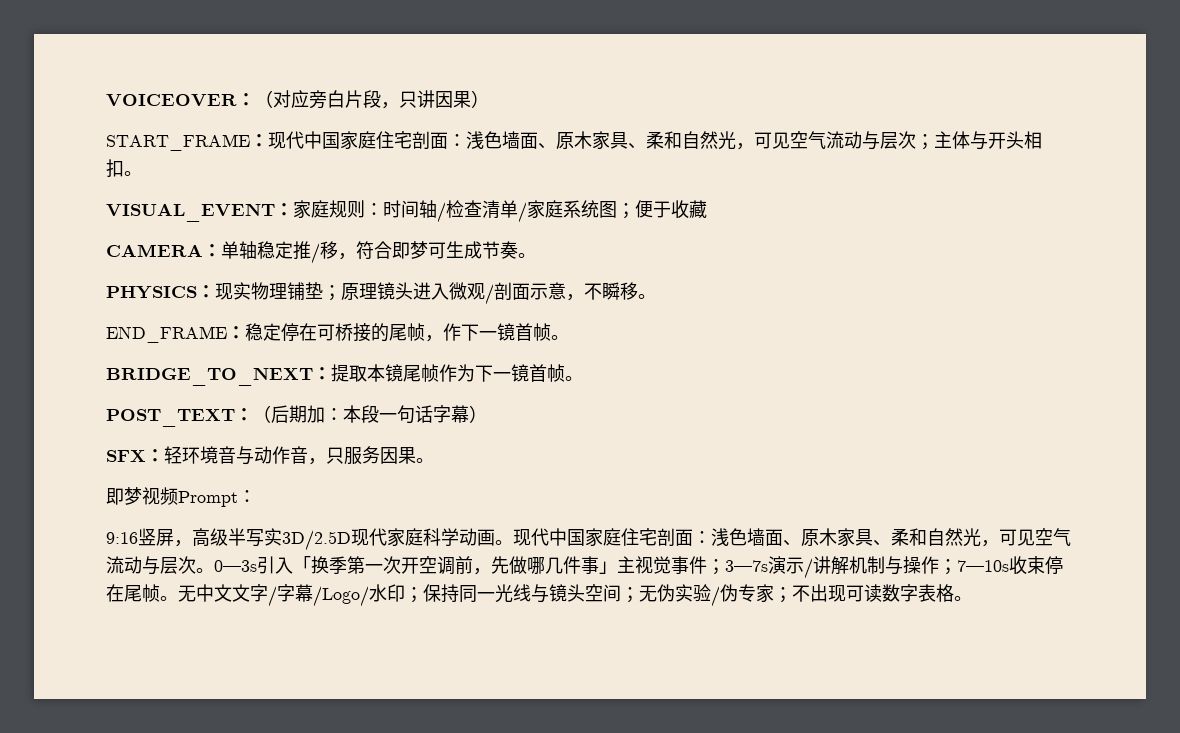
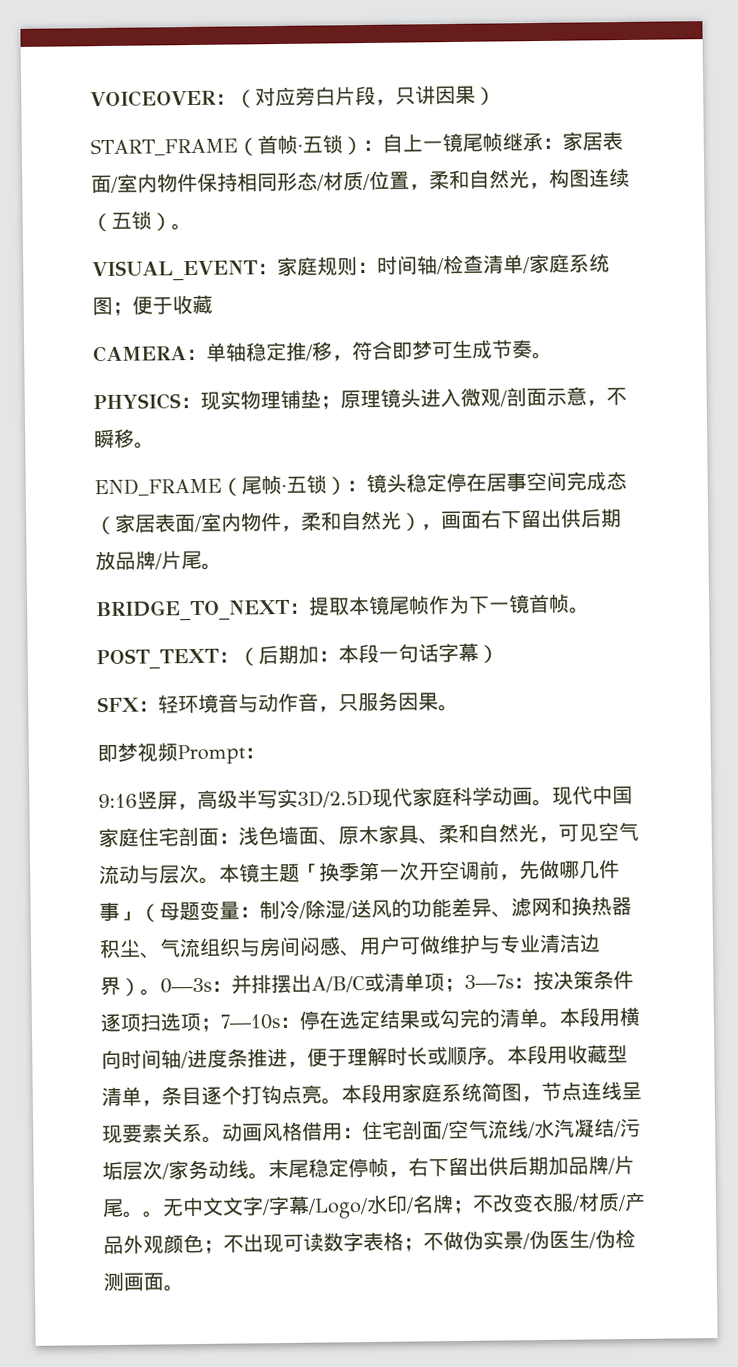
[250,131,1042,150] [106,159,124,178] ：现代中国家庭住宅剖面：浅色墙面、原木家具、柔和自然光，可见空气流动与层次；主体与开头相扣 -> [236,131,623,157] [91,167,630,194] [91,210,172,233] （首帧·五锁）：自上一镜尾帧继承：家居表面/室内物件保持相同形态/材质/位置，柔和自然光，构图连续（五锁）
[227,323,551,342] ：稳定停在可桥接的尾帧，作下一镜首帧 -> [221,471,627,497] [95,508,622,536] [95,550,202,571] （尾帧·五锁）：镜头稳定停在居事空间完成态（家居表面/室内物件，柔和自然光），画面右下留出供后期放品牌/片尾
[214,556,293,574] 0—3s引入 -> [219,863,300,883] 本镜主题
[617,556,1063,579] [106,584,160,602] 主视觉事件；3—7s演示/讲解机制与操作；7—10s收束停在尾帧 -> [139,896,632,923] [99,933,601,959] [100,969,634,997] [100,1006,640,1033] [101,1044,628,1070] [101,1081,642,1107] [102,1117,641,1145] [102,1154,635,1181] [102,1198,144,1218] （母题变量：制冷/除湿/送风的功能差异、滤网和换热器积尘、气流组织与房间闷感、用户可做维护与专业清洁边界）。0—3s：并排摆出A/B/C或清单项；3—7s：按决策条件逐项扫选项；7—10s：停在选定结果或勾完的清单。本段用横向时间轴/进度条推进，便于理解时长或顺序。本段用收藏型清单，条目逐个打钩点亮。本段用家庭系统简图，节点连线呈现要素关系。动画风格借用：住宅剖面/空气流线/水汽凝结/污垢层次/家务动线。末尾稳定停帧，右下留出供后期加品牌/片尾。
[405,584,774,607] ；保持同一光线与镜头空间；无伪实验/伪专家 -> [405,1191,646,1215] [103,1233,204,1255] /名牌；不改变衣服/材质/产品外观颜色
(954, 593) none -> [403,1228,636,1252] [103,1271,164,1292] ；不做伪实景/伪医生/伪检测画面

